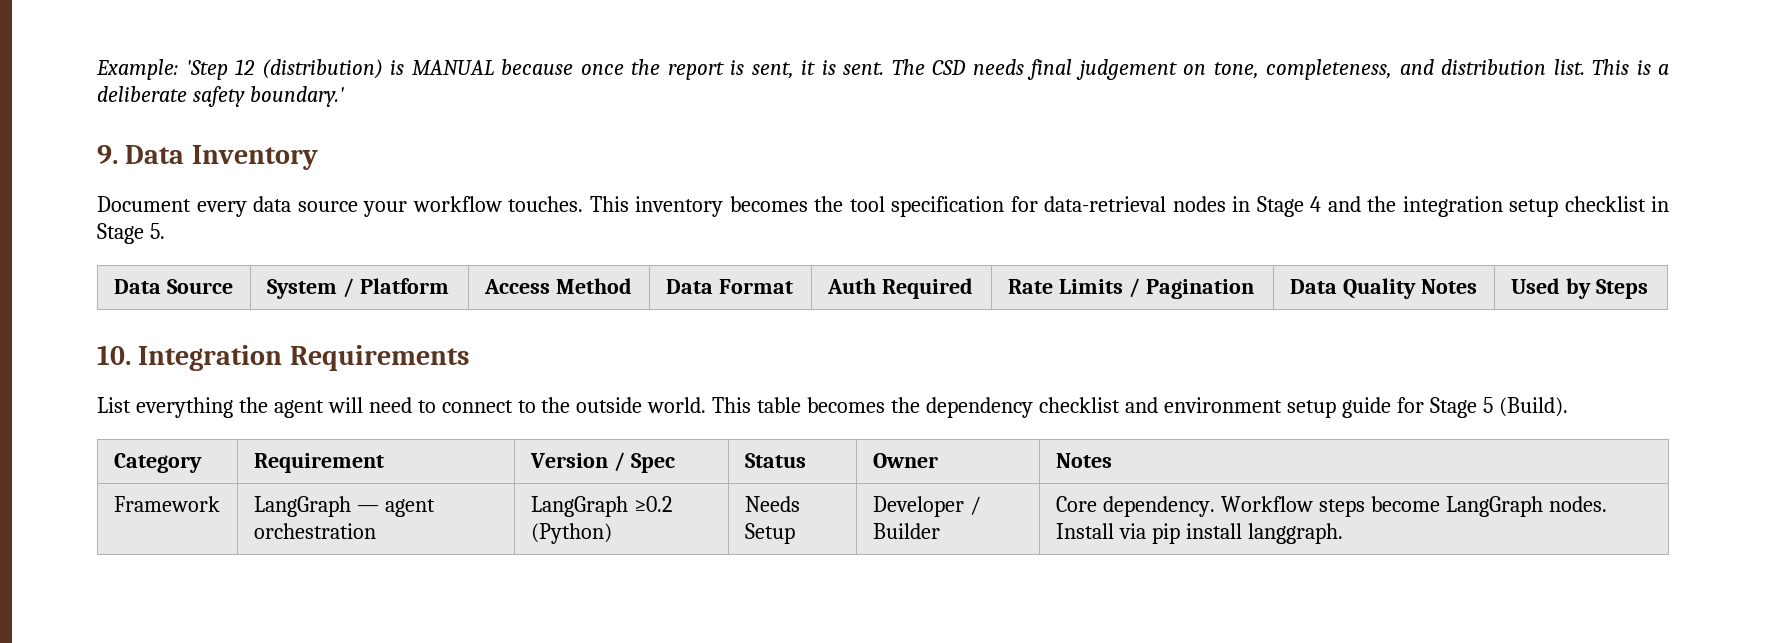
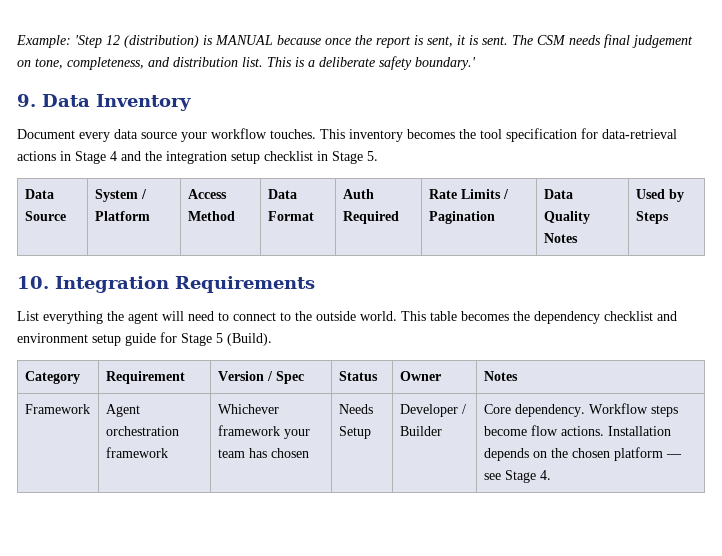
[932,60,966,75] CSD -> [537,35,566,45] CSM
[1172,196,1226,212] nodes -> [17,151,56,161] actions
[253,496,435,517] [253,523,376,539] [530,496,672,517] [530,523,612,544] LangGraph — agent orchestration | LangGraph ≥0.2 (Python) -> [105,404,140,417] [105,426,179,436] [105,447,168,458] [217,404,279,414] [217,425,310,439] [217,448,309,458] Agent orchestration framework | Whichever framework your team has chosen
[1445,496,1607,517] [1055,523,1343,544] LangGraph nodes. Install via pip install langgraph. -> [530,425,671,436] [483,447,682,461] [483,470,551,483] flow actions. Installation depends on the chosen platform — see Stage 4.

